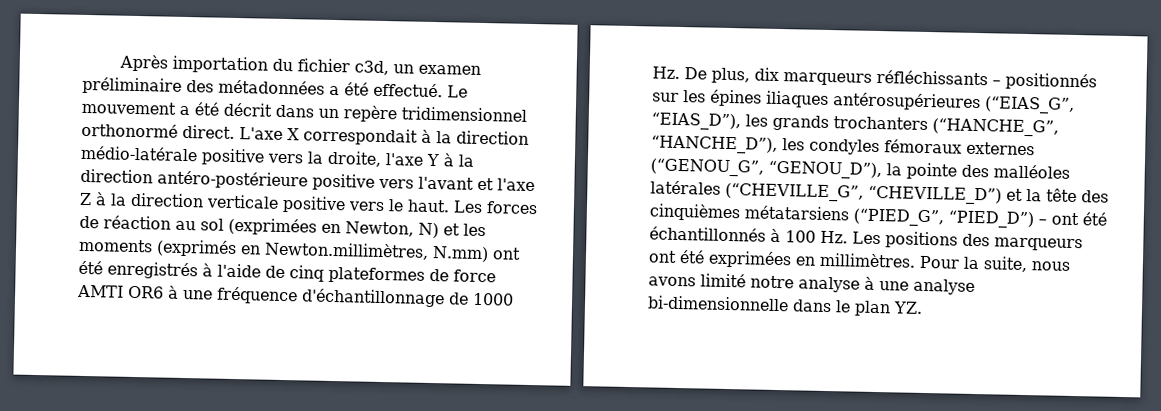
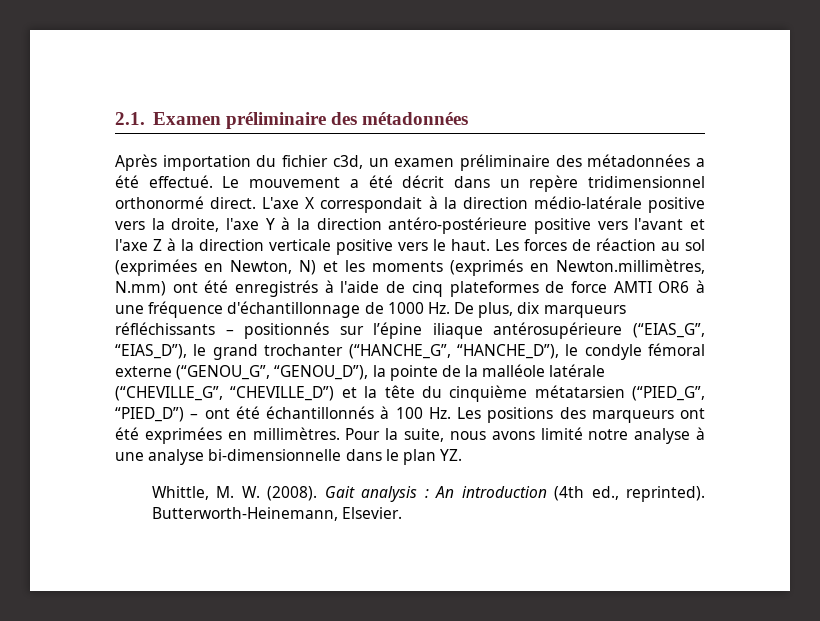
(118, 63) none -> [115,112,469,129] 2.1. Examen préliminaire des métadonnées //
[683,89,1075,114] [651,112,1059,137] [651,135,1035,156] [650,158,1070,180] [650,180,721,195] les épines iliaques antérosupérieures (“EIAS_G”, “EIAS_D”), les grands trochanters (“HANCHE_G”, “HANCHE_D”), les condyles fémoraux externes (“GENOU_G”, “GENOU_D”), la pointe des malléoles latérales -> [373,322,705,339] [115,343,705,360] [115,364,606,381] l’épine iliaque antérosupérieure (“EIAS_G”, “EIAS_D”), le grand trochanter (“HANCHE_G”, “HANCHE_D”), le condyle fémoral externe (“GENOU_G”, “GENOU_D”), la pointe de la malléole latérale
[1081,190,1109,203] [649,203,850,222] des cinquièmes métatarsiens -> [421,385,625,402] du cinquième métatarsien
(923, 307) none -> [151,486,705,502] [151,507,402,521] // Whittle, M. W. (2008). Gait analysis : An introduction (4th ed., reprinted). Butterworth-Heinemann, Elsevier.

